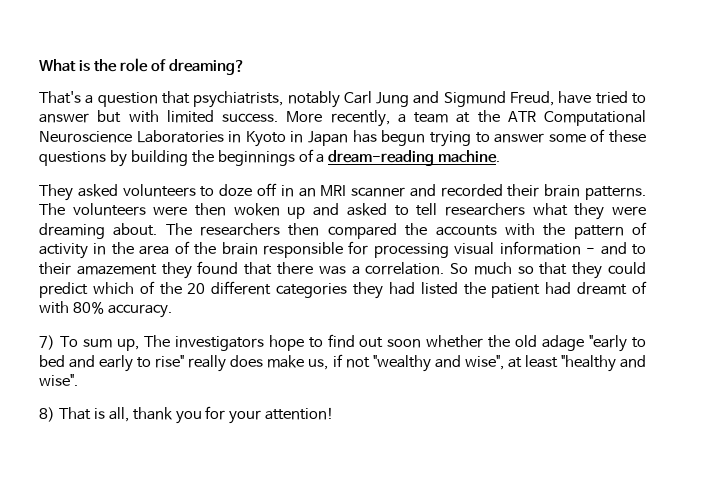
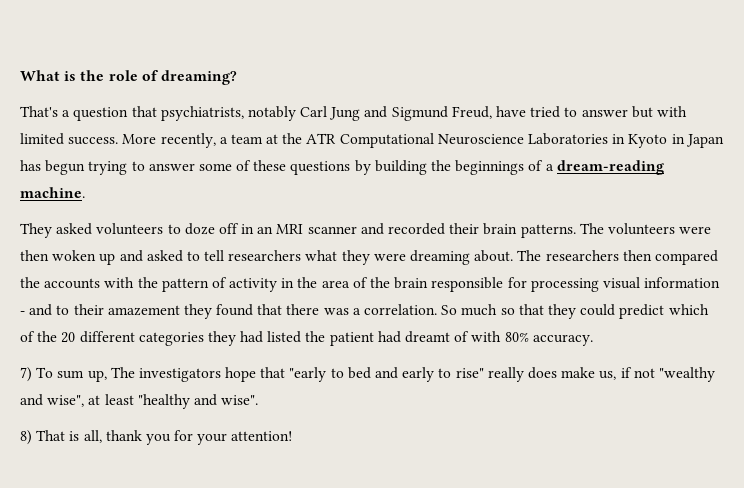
[308,334,585,351] to find out soon whether the old adage -> [260,367,286,378] that

